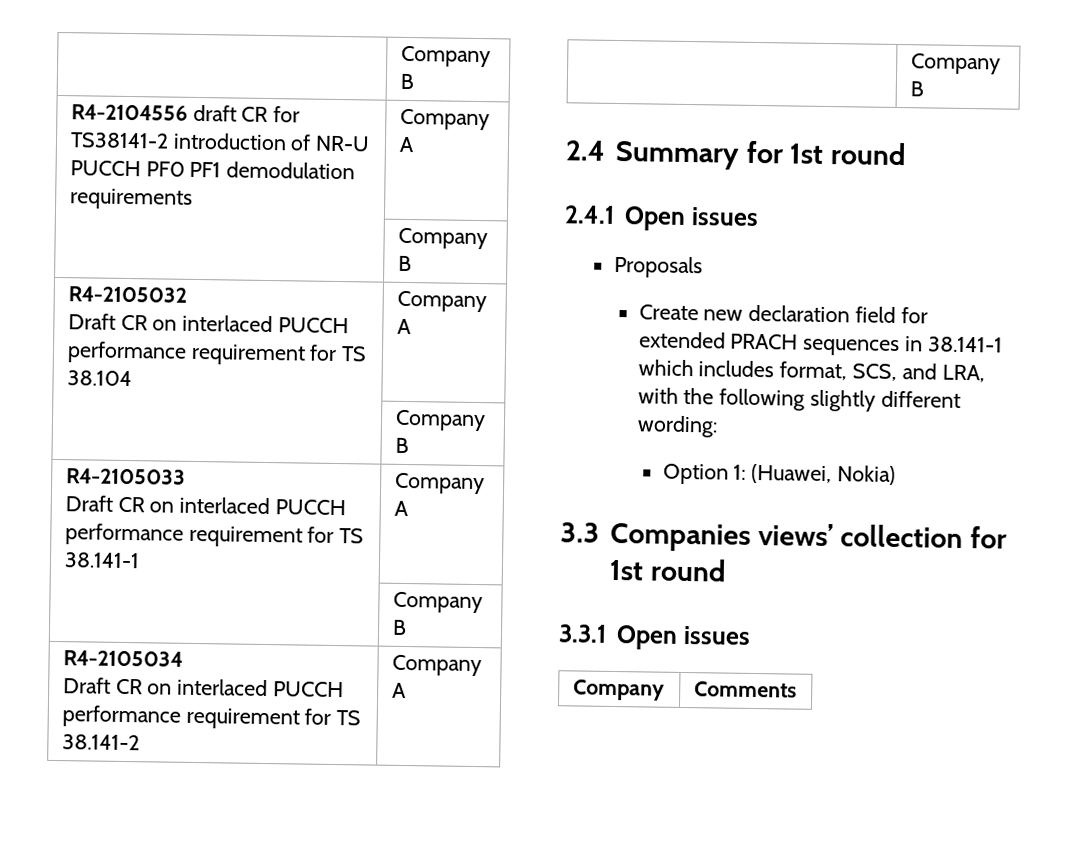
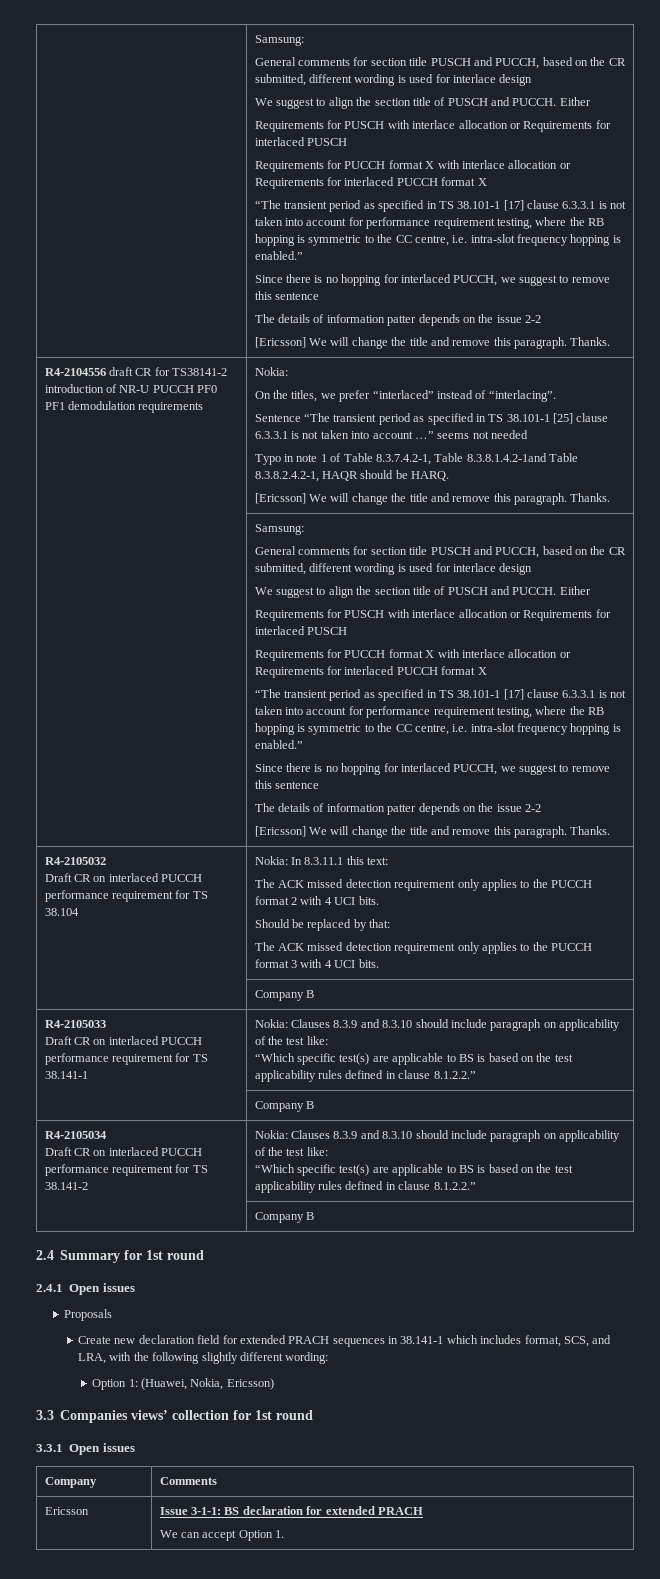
[400,45,491,68] [399,73,414,90] | Company B -> [254,35,304,46] [254,57,626,69] [254,74,533,86] [254,97,591,109] [254,120,611,132] [254,137,348,146] [254,160,571,172] [254,177,487,189] [254,200,627,212] [254,217,605,229] [254,234,621,246] [254,251,303,260] [254,274,610,286] [254,291,320,300] [254,314,542,326] [254,337,611,349] | Samsung: // General comments for section title PUSCH and PUCCH, based on the CR submitted, different wording is used for interlace design // We suggest to align the section title of PUSCH and PUCCH. Either // Requirements for PUSCH with interlace allocation or Requirements for interlaced PUSCH // Requirements for PUCCH format X with interlace allocation or Requirements for interlaced PUCCH format X // “The transient period as specified in TS 38.101-1 [17] clause 6.3.3.1 is not taken into account for performance requirement testing, where the RB hopping is symmetric to the CC centre, i.e. intra-slot frequency hopping is enabled.” // Since there is no hopping for interlaced PUCCH, we suggest to remove this sentence // The details of information patter depends on the issue 2-2 // [Ericsson] We will change the title and remove this paragraph. Thanks.
[399,108,490,131] [398,136,415,153] [397,227,488,250] [397,255,412,272] Company A // | Company B -> [254,367,288,376] [254,390,556,402] [254,413,609,425] [254,430,529,439] [254,453,579,465] [254,470,450,482] [254,493,611,505] [254,524,304,535] [254,546,626,558] [254,563,533,575] [254,586,591,598] [254,609,611,621] [254,626,348,635] [254,649,571,661] [254,666,487,678] [254,689,627,701] [254,706,605,718] [254,723,621,735] [254,740,303,749] [254,763,610,775] [254,780,320,789] [254,803,542,815] [254,826,611,838] Nokia: // On the titles, we prefer “interlaced” instead of “interlacing”. // Sentence “The transient period as specified in TS 38.101-1 [25] clause 6.3.3.1 is not taken into account …” seems not needed // Typo in note 1 of Table 8.3.7.4.2-1, Table 8.3.8.1.4.2-1and Table 8.3.8.2.4.2-1, HAQR should be HARQ. // [Ericsson] We will change the title and remove this paragraph. Thanks. // | Samsung: // General comments for section title PUSCH and PUCCH, based on the CR submitted, different wording is used for interlace design // We suggest to align the section title of PUSCH and PUCCH. Either // Requirements for PUSCH with interlace allocation or Requirements for interlaced PUSCH // Requirements for PUCCH format X with interlace allocation or Requirements for interlaced PUCCH format X // “The transient period as specified in TS 38.101-1 [17] clause 6.3.3.1 is not taken into account for performance requirement testing, where the RB hopping is symmetric to the CC centre, i.e. intra-slot frequency hopping is enabled.” // Since there is no hopping for interlaced PUCCH, we suggest to remove this sentence // The details of information patter depends on the issue 2-2 // [Ericsson] We will change the title and remove this paragraph. Thanks.
[396,290,487,313] [396,318,412,335] Company A -> [254,856,389,865] [254,879,593,891] [254,896,379,905] [254,919,391,931] [254,942,593,954] [254,959,379,968] Nokia: In 8.3.11.1 this text: // The ACK missed detection requirement only applies to the PUCCH format 2 with 4 UCI bits. // Should be replaced by that: // The ACK missed detection requirement only applies to the PUCCH format 3 with 4 UCI bits.
[393,472,485,495] [393,500,409,517] Company A -> [254,1019,621,1031] [254,1036,328,1045] [254,1053,573,1065] [254,1070,476,1082] Nokia: Clauses 8.3.9 and 8.3.10 should include paragraph on applicability of the test like: // “Which specific test(s) are applicable to BS is based on the test applicability rules defined in clause 8.1.2.2.”
[391,654,482,677] [391,682,407,699] Company A -> [254,1130,621,1142] [254,1147,328,1156] [254,1164,573,1176] [254,1181,476,1193] Nokia: Clauses 8.3.9 and 8.3.10 should include paragraph on applicability of the test like: // “Which specific test(s) are applicable to BS is based on the test applicability rules defined in clause 8.1.2.2.”
[837,465,897,486] Nokia) -> [190,1378,274,1390] Nokia, Ericsson)
(797, 689) none -> [44,1507,89,1515] [159,1506,423,1515] [159,1530,285,1541] // Ericsson | Issue 3-1-1: BS declaration for extended PRACH // We can accept Option 1.

